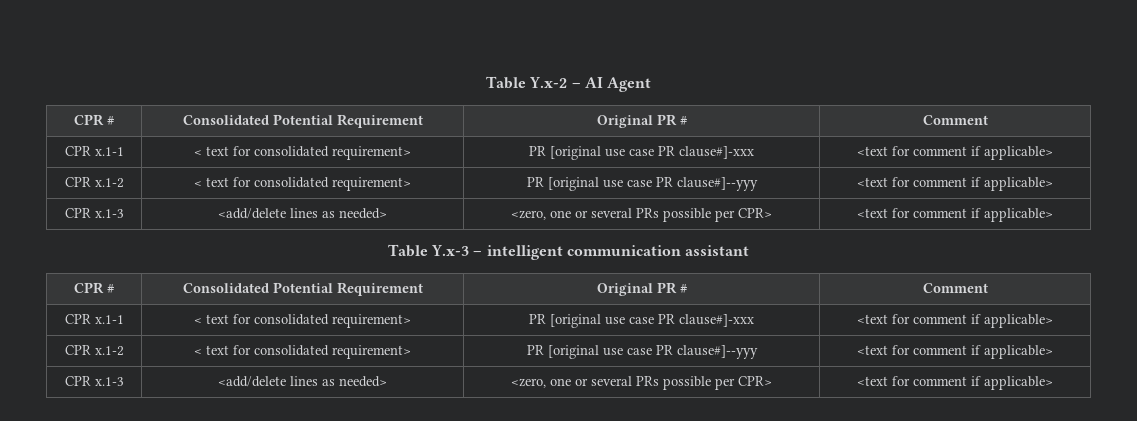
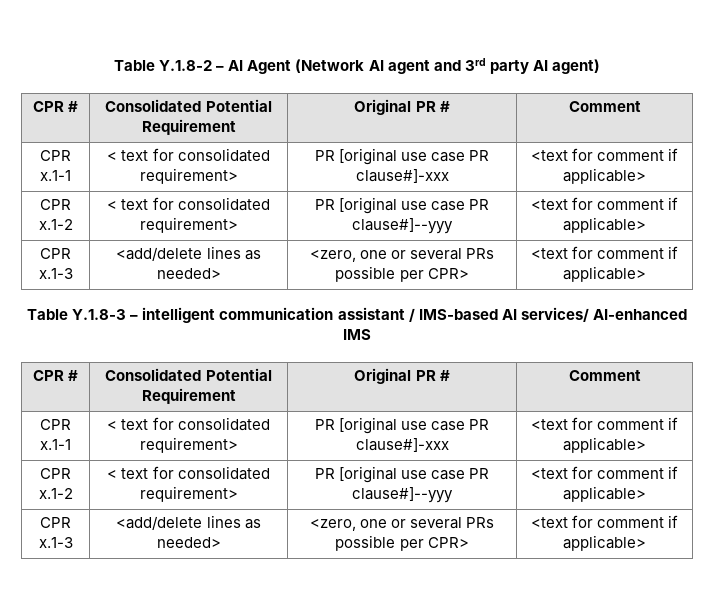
[485,76,568,89] Table Y.x-2 -> [114,60,213,71] Table Y.1.8-2
(652, 84) none -> [295,58,600,74] (Network AI agent and 3rd party AI agent)
[431,245,470,256] Y.x-3 -> [72,309,127,320] Y.1.8-3
(750, 250) none -> [408,307,687,322] [343,329,371,340] / IMS-based AI services/ AI-enhanced IMS

